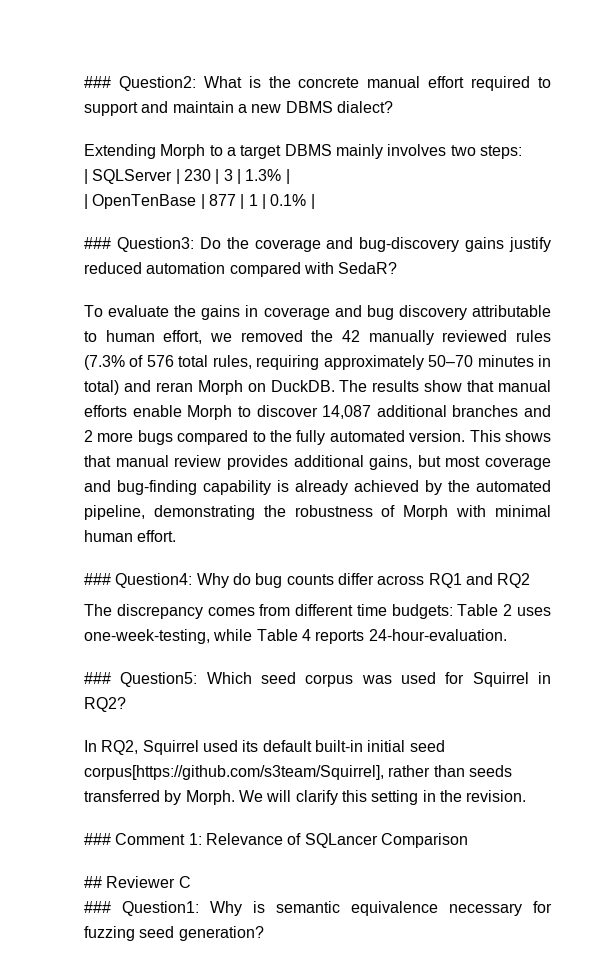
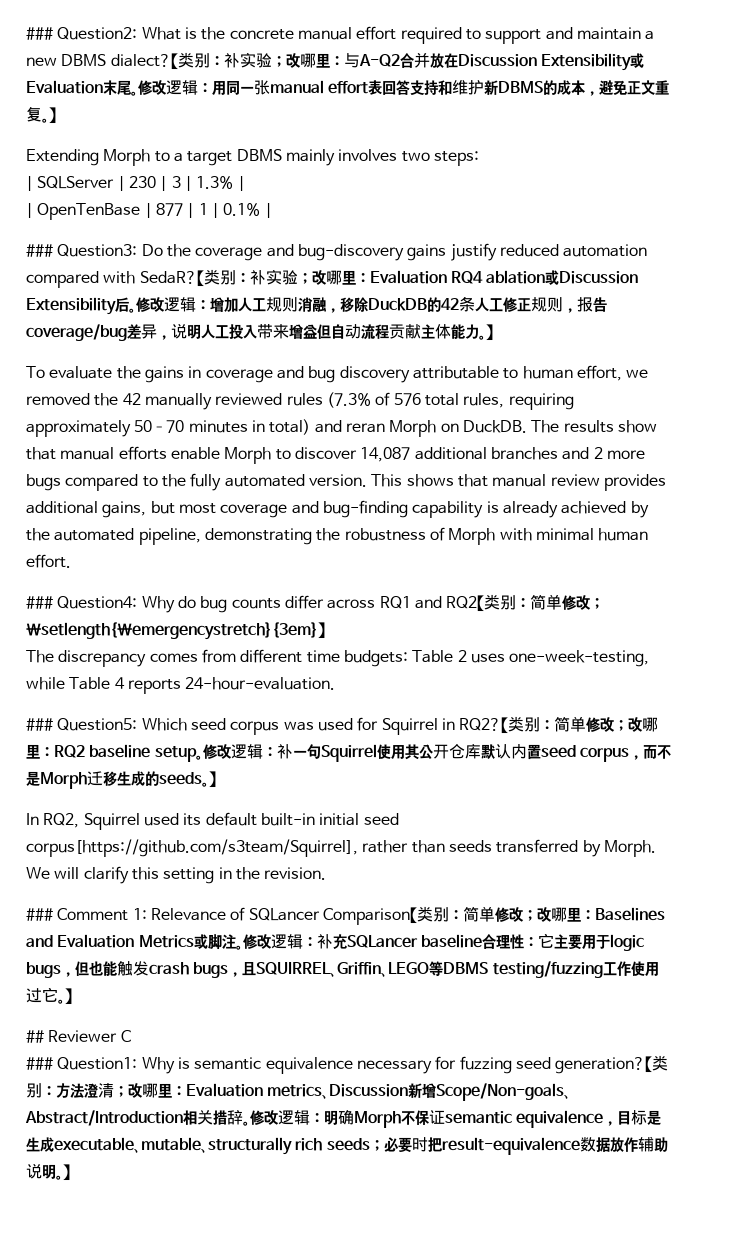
(393, 107) none -> [170,52,644,71] [26,80,670,96] [26,107,56,124] 【类别：补实验；改哪里：与A-Q2合并放在Discussion Extensibility或Evaluation末尾。修改逻辑：用同一张manual effort表回答支持和维护新DBMS的成本，避免正文重复。】
(398, 268) none -> [196,269,639,287] [26,296,607,315] [26,323,493,341] 【类别：补实验；改哪里：Evaluation RQ4 ablation或Discussion Extensibility后。修改逻辑：增加人工规则消融，移除DuckDB的42条人工修正规则，报告coverage/bug差异，说明人工投入带来增益但自动流程贡献主体能力。】
(531, 580) none -> [477,594,605,612] [26,622,325,640] 【类别：简单修改；\setlength{\emergencystretch}{3em}】
(126, 704) none -> [501,716,659,734] [26,744,671,762] [26,771,216,789] 【类别：简单修改；改哪里：RQ2 baseline setup。修改逻辑：补一句Squirrel使用其公开仓库默认内置seed corpus，而不是Morph迁移生成的seeds。】
(468, 840) none -> [409,906,665,924] [26,933,644,951] [26,961,659,978] [26,987,72,1005] 【类别：简单修改；改哪里：Baselines and Evaluation Metrics或脚注。修改逻辑：补充SQLancer baseline合理性：它主要用于logic bugs，但也能触发crash bugs，且SQUIRREL、Griffin、LEGO等DBMS testing/fuzzing工作使用过它。】
(264, 933) none -> [645,1055,669,1073] [26,1083,572,1101] [25,1110,662,1128] [26,1136,668,1155] [26,1163,70,1181] 【类别：方法澄清；改哪里：Evaluation metrics、Discussion新增Scope/Non-goals、Abstract/Introduction相关措辞。修改逻辑：明确Morph不保证semantic equivalence，目标是生成executable、mutable、structurally rich seeds；必要时把result-equivalence数据放作辅助说明。】

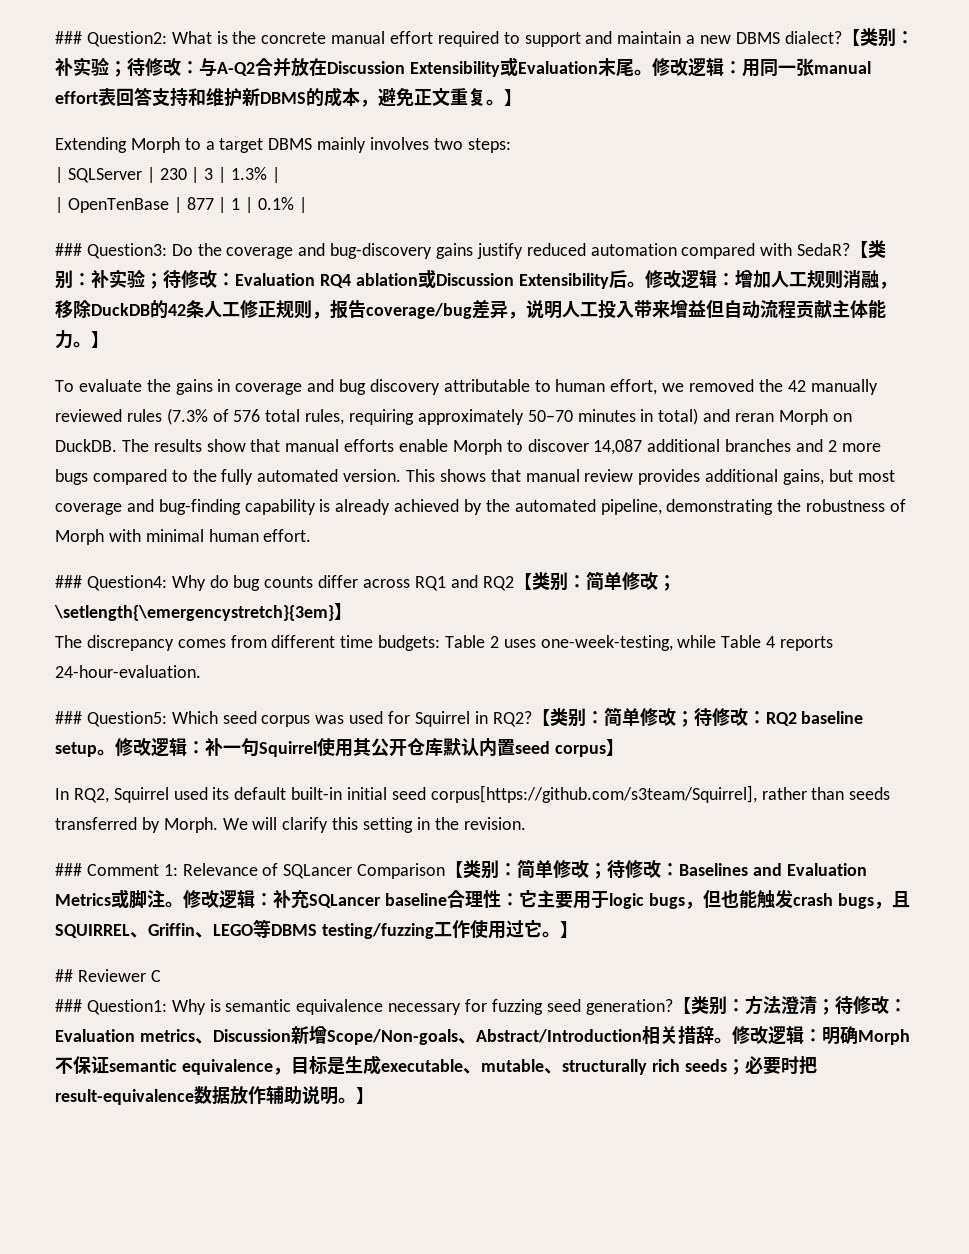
[285,53,330,68] 改哪里 -> [127,58,181,76] 待修改
[311,270,356,285] 改哪里 -> [163,270,217,288] 待修改
[628,717,659,732] [26,744,40,759] 改哪里 -> [693,708,748,726] 待修改
[628,745,671,760] [26,771,209,789] ，而不是Morph迁移生成的seeds。 -> (606, 751) none
[536,907,581,922] 改哪里 -> [607,860,662,878] 待修改
[128,1083,172,1098] 改哪里 -> [834,996,889,1014] 待修改

